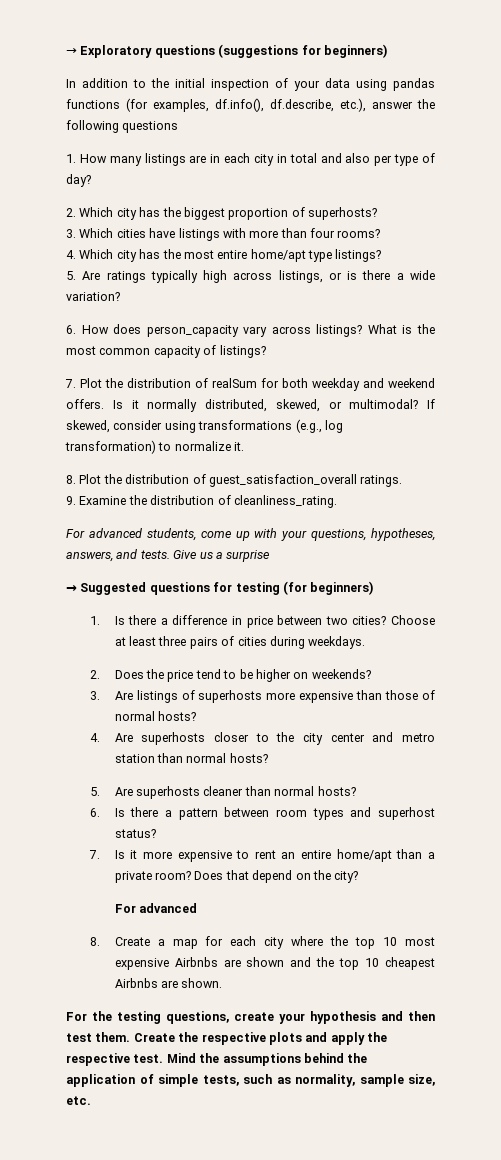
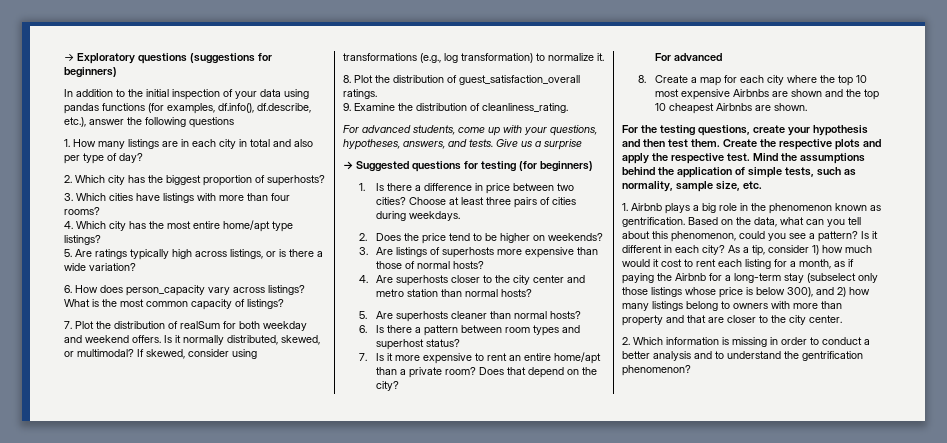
(91, 1100) none -> [622,203,881,214] [622,217,861,227] [622,231,878,242] [622,245,872,256] [622,259,854,269] [622,273,878,284] [622,287,870,298] [622,301,842,311] [622,315,842,326] [622,337,870,347] [622,351,863,361] [622,365,691,376] // 1. Airbnb plays a big role in the phenomenon known as gentrification. Based on the data, what can you tell about this phenomenon, could you see a pattern? Is it different in each city? As a tip, consider 1) how much would it cost to rent each listing for a month, as if paying the Airbnb for a long-term stay (subselect only those listings whose price is below 300), and 2) how many listings belong to owners with more than property and that are closer to the city center. // 2. Which information is missing in order to conduct a better analysis and to understand the gentrification phenomenon?

